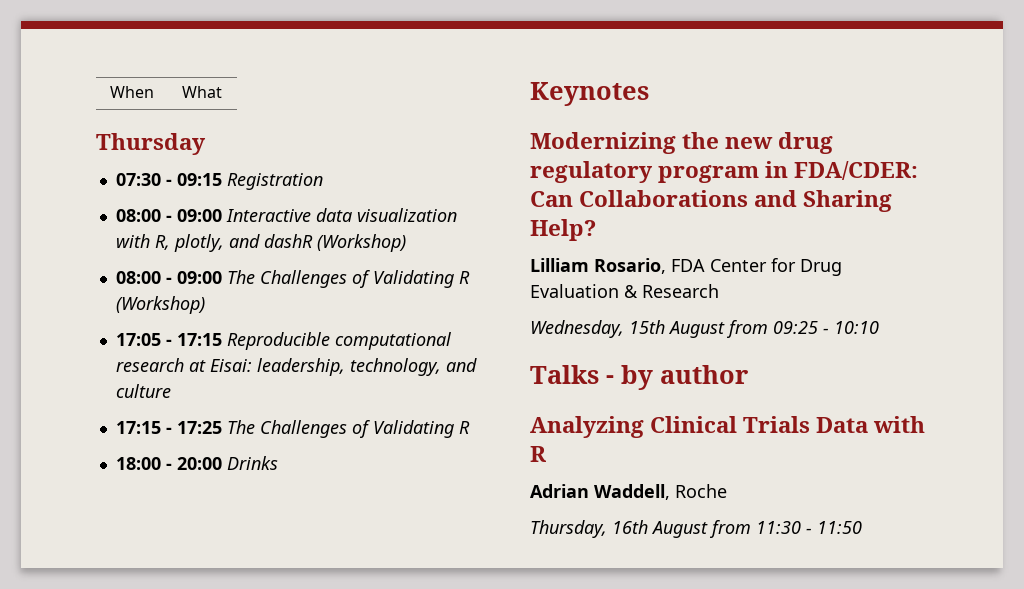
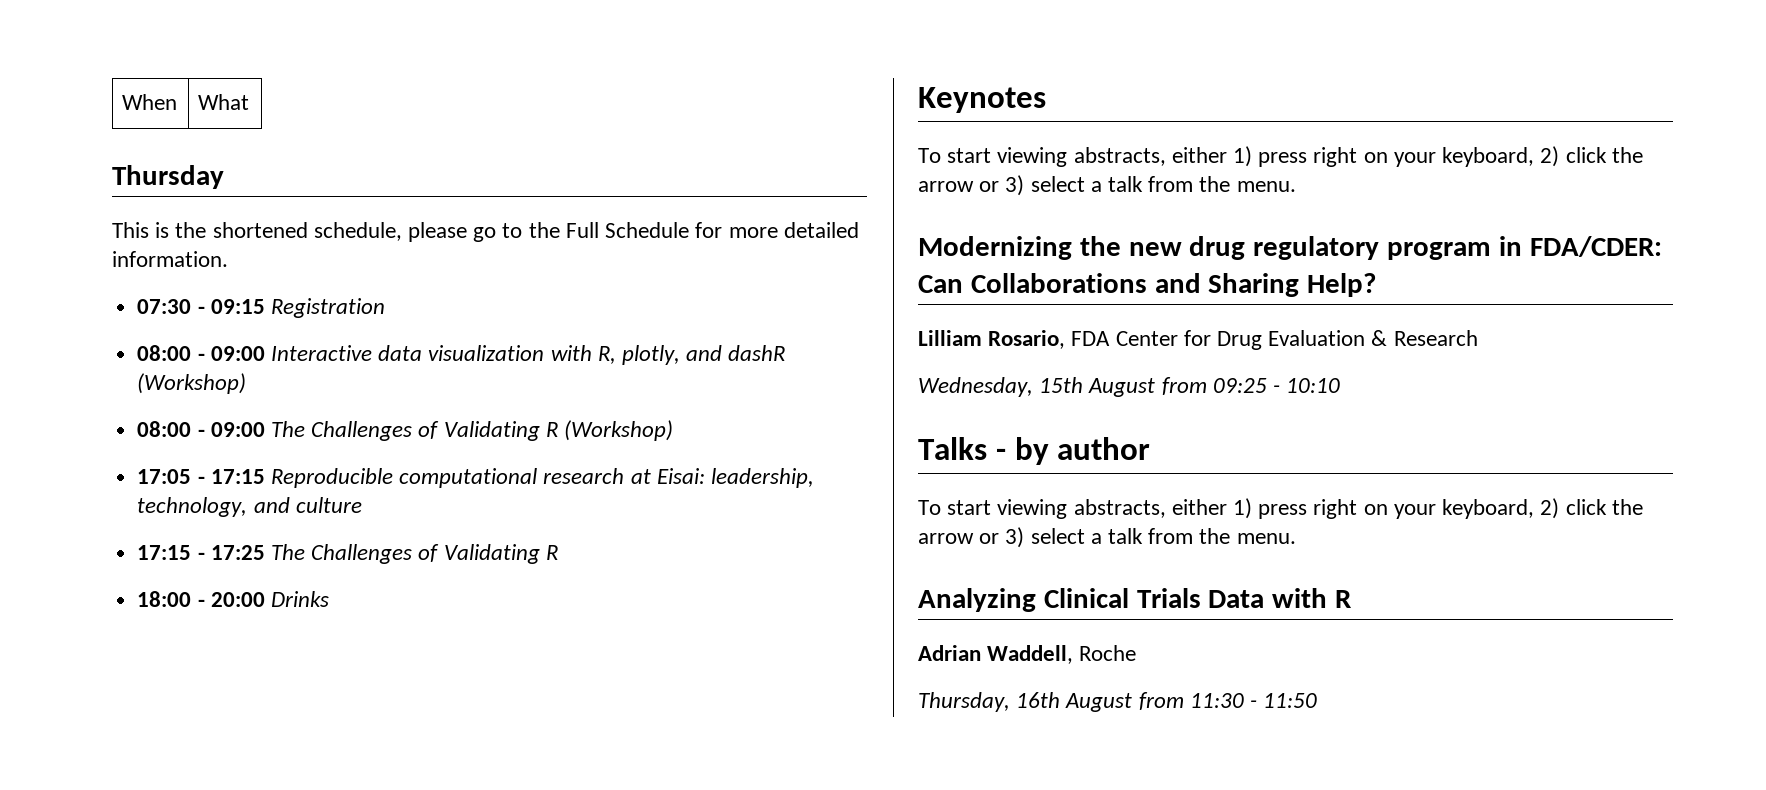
(206, 144) none -> [112,222,859,242] [112,251,228,267] // This is the shortened schedule, please go to the Full Schedule for more detailed information.
(649, 94) none -> [918,146,1643,167] [918,175,1296,196] // To start viewing abstracts, either 1) press right on your keyboard, 2) click the arrow or 3) select a talk from the menu.
(748, 374) none -> [918,498,1643,519] [918,527,1296,548] // To start viewing abstracts, either 1) press right on your keyboard, 2) click the arrow or 3) select a talk from the menu.

